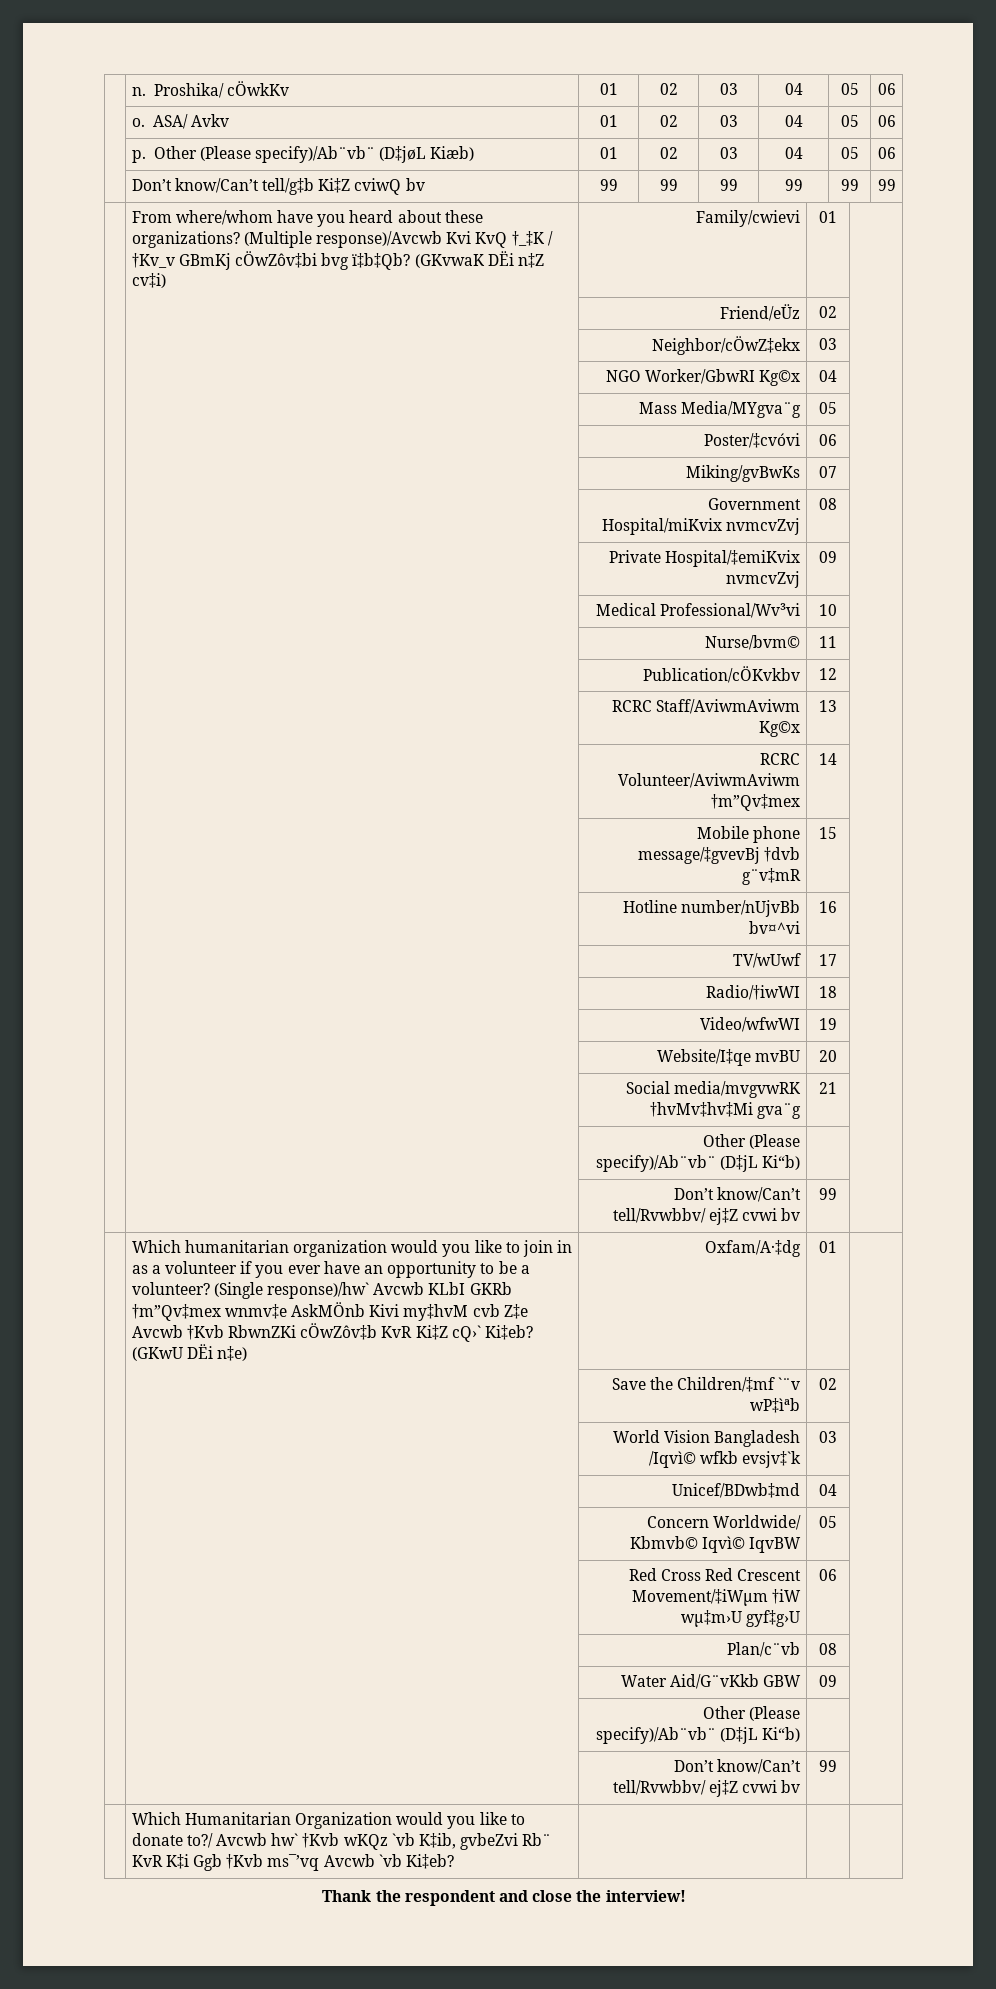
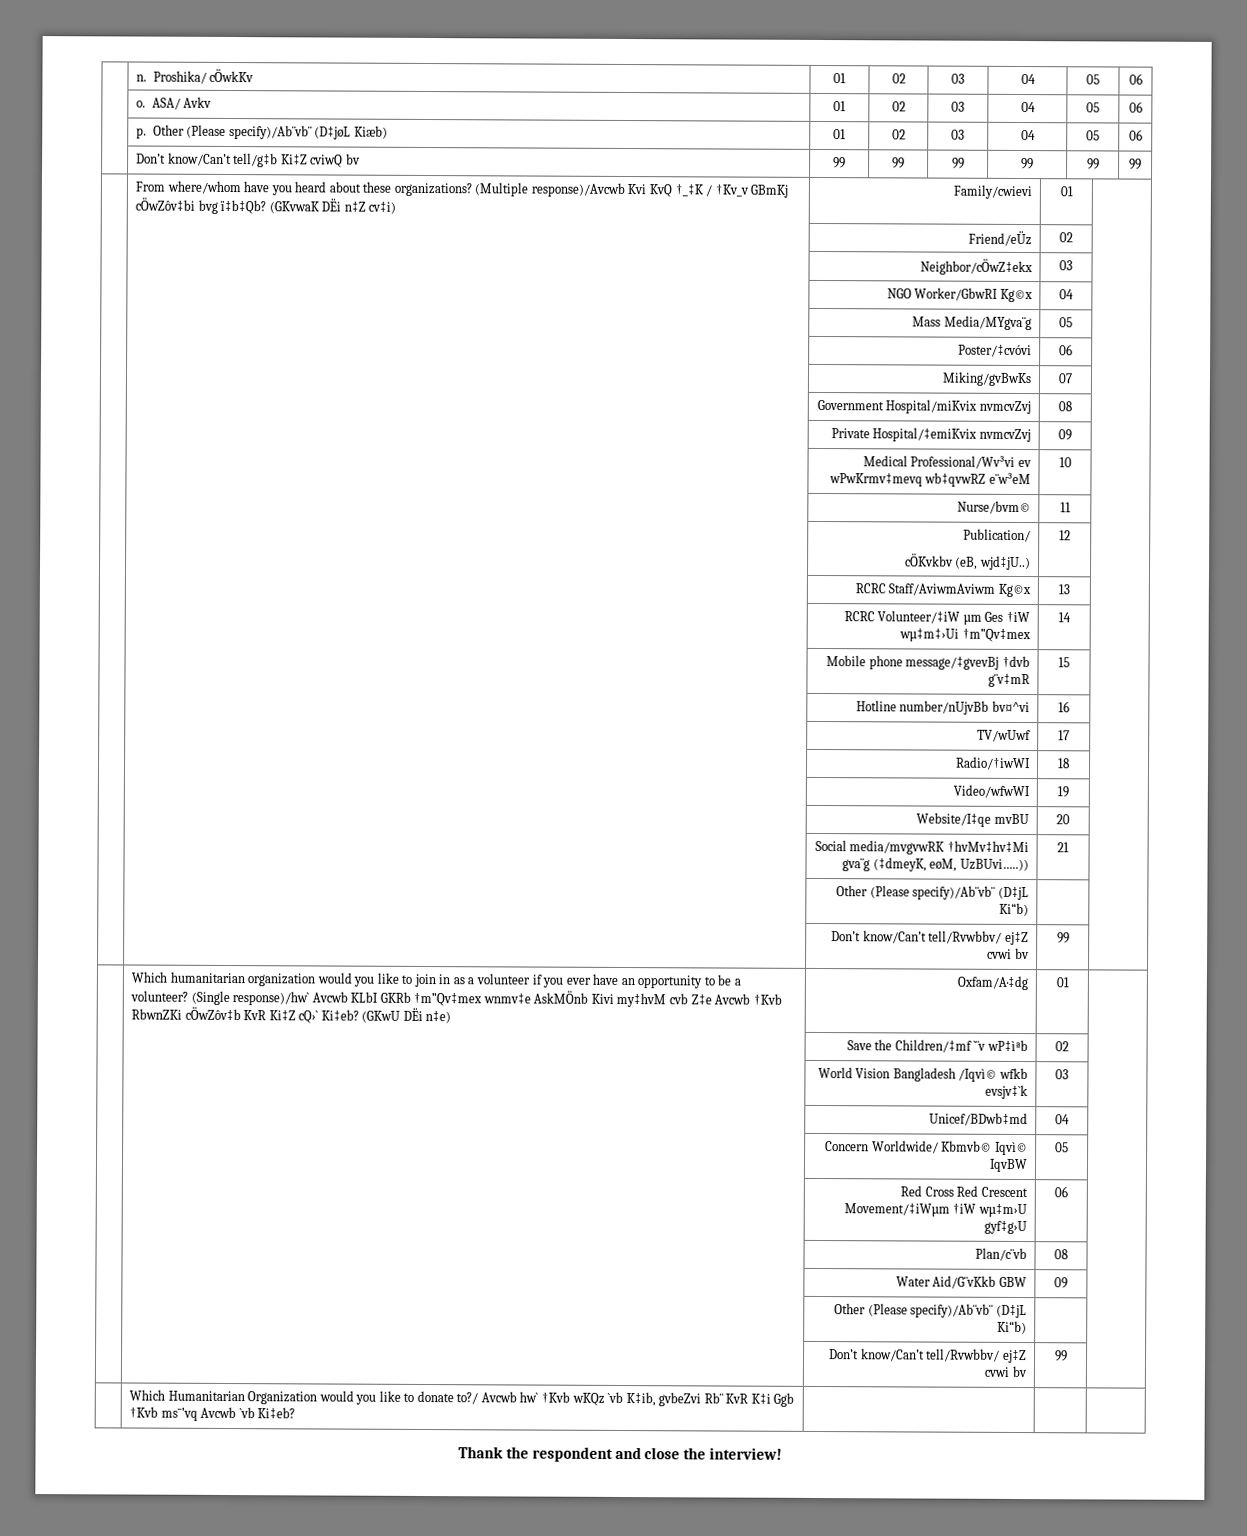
(801, 610) none -> [1017,459,1032,468] [828,472,1031,487] ev wPwKrmv‡mevq wb‡qvwRZ e¨w³eM
[643,666,801,683] Publication/cÖKvkbv -> [962,528,1031,543] [904,553,1031,571] Publication/ // cÖKvkbv (eB, wjd‡jU..)
[618,773,801,788] Volunteer/AviwmAviwm -> [877,610,1030,625] [899,628,960,642] Volunteer/‡iW µm Ges †iW wµ‡m‡›Ui
(802, 1111) none -> [872,857,1029,872] (‡dmeyK, eøM, UzBUvi…..))

